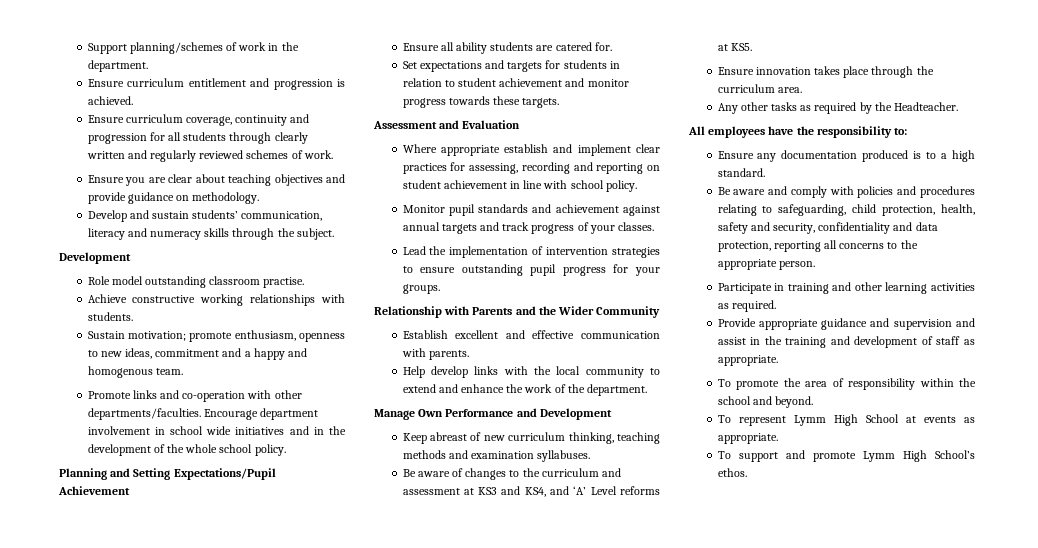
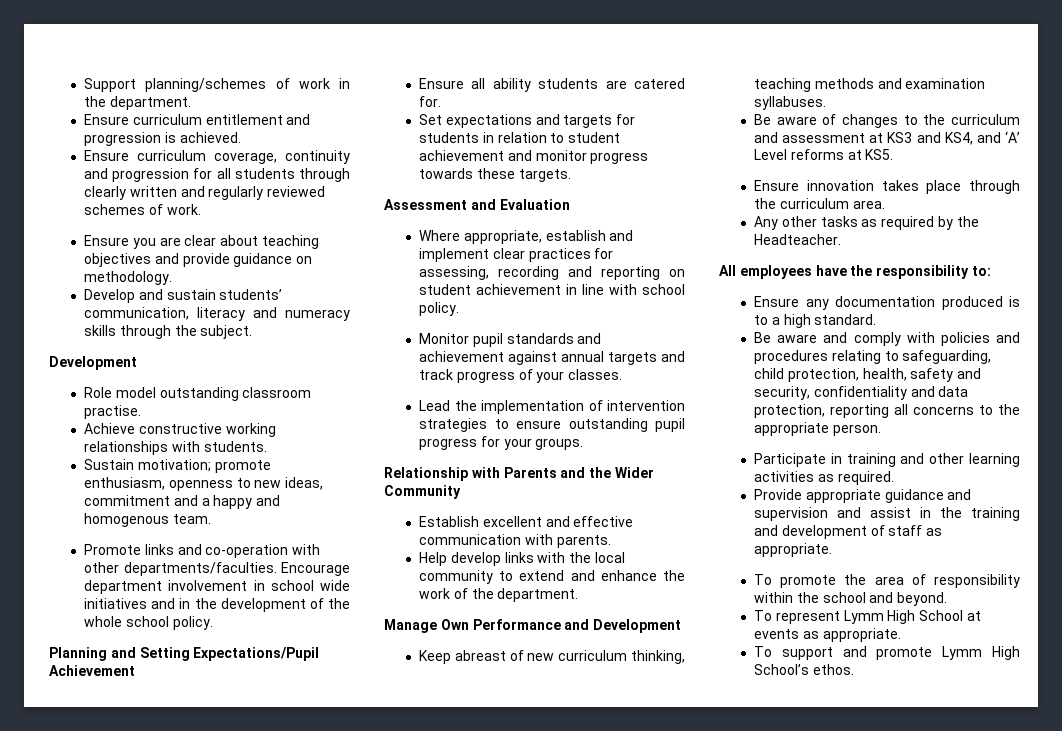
[440,145,500,156] appropriate -> [463,230,542,244] appropriate,

